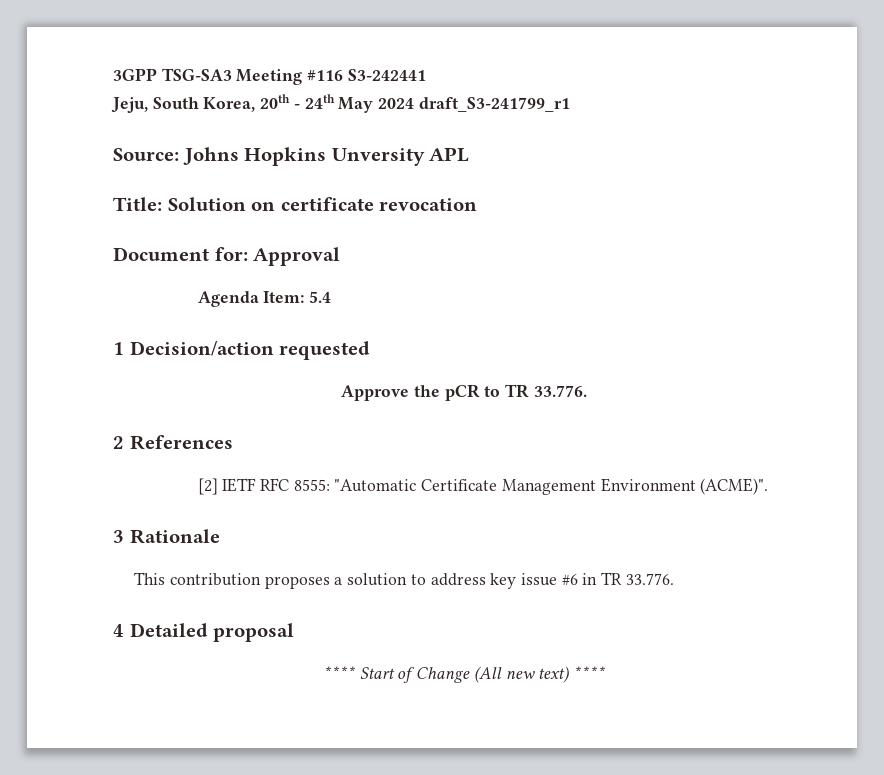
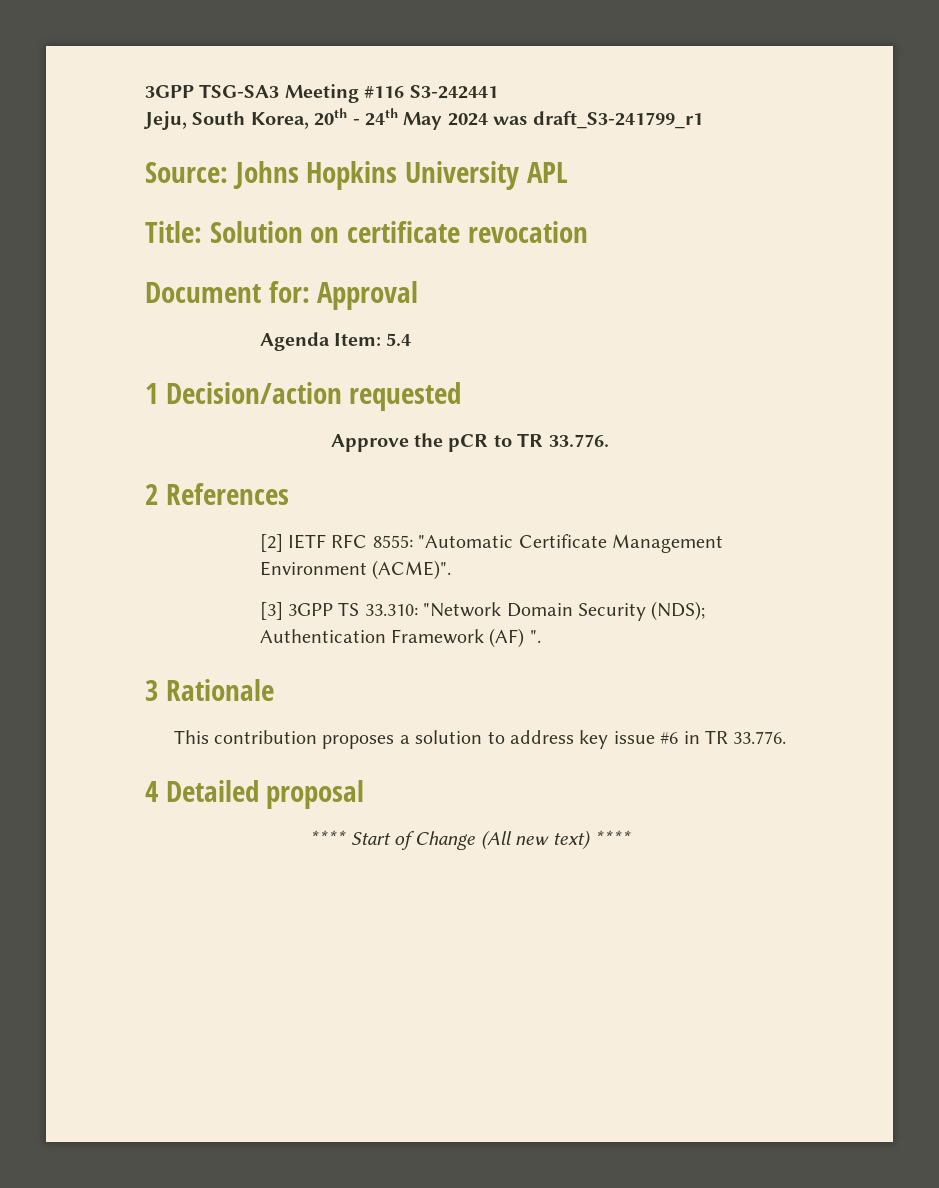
(415, 103) none -> [493,116,528,125] was
[331,148,425,166] Unversity -> [405,161,520,190] University
(769, 486) none -> [259,601,706,621] [259,628,541,648] // [3] 3GPP TS 33.310: "Network Domain Security (NDS); Authentication Framework (AF) ".

